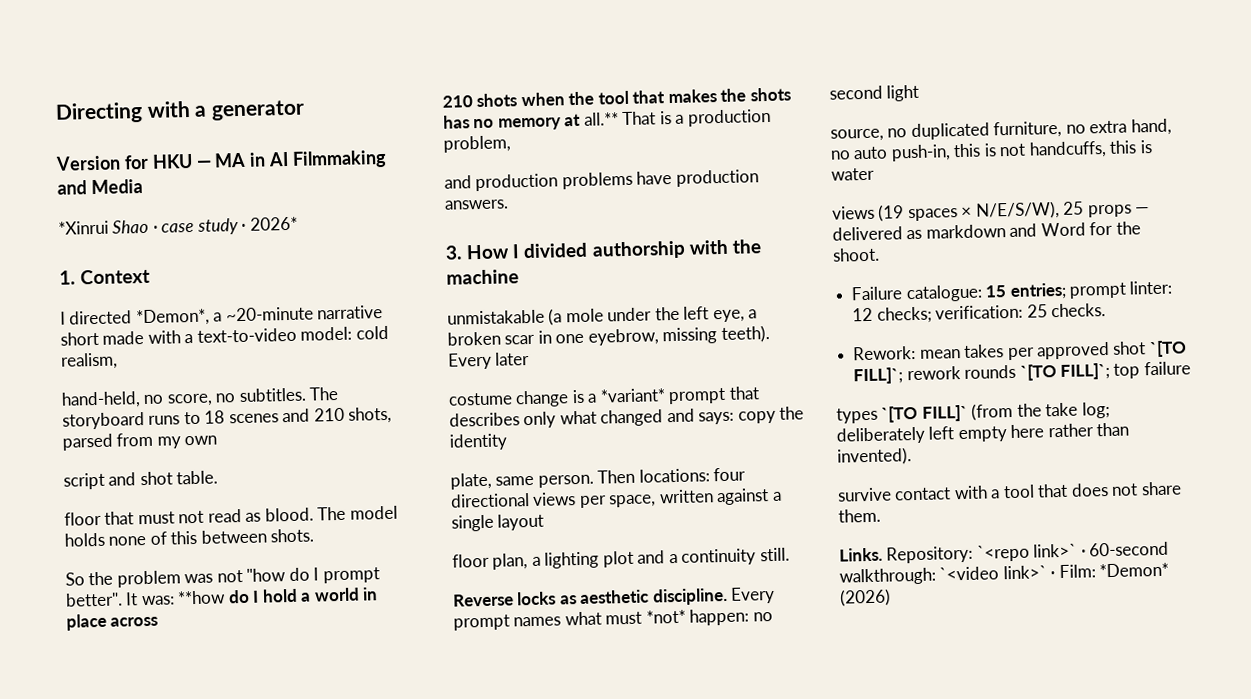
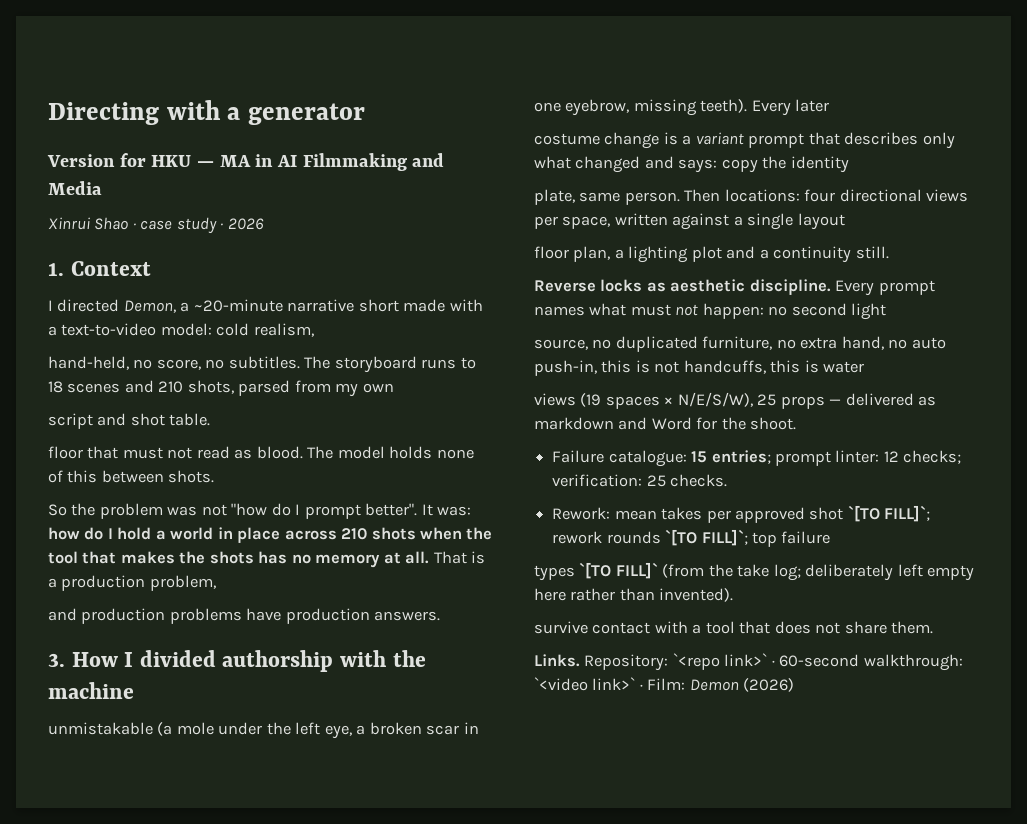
[58,220,109,235] *Xinrui -> [48,217,90,230] Xinrui
[249,216,298,231] 2026* -> [227,218,264,230] 2026
[135,308,210,327] *Demon*, -> [123,300,176,313] Demon,
[177,590,227,605] **how -> [48,527,80,540] how
(159, 621) // -> (337, 535) none
[583,112,619,126] all.** -> [405,551,430,564] all.
[599,388,666,403] *variant* -> [695,132,744,145] variant
[645,609,686,624] *not* -> [675,304,699,316] not
[1099,562,1170,578] *Demon* -> [689,679,739,691] Demon

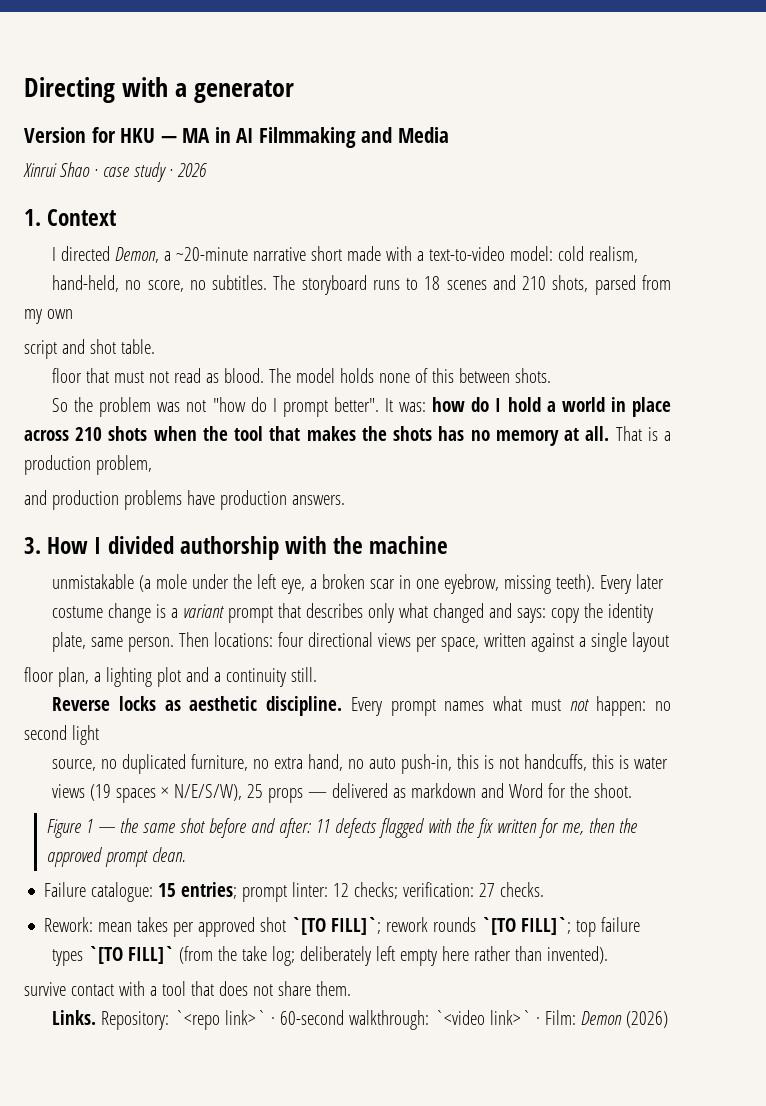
(797, 423) none -> [47,818,638,838] [47,847,187,867] // Figure 1 — the same shot before and after: 11 defects flagged with the fix written for me, then the approved prompt clean.
[646,475,666,487] 25 -> [479,883,496,897] 27

